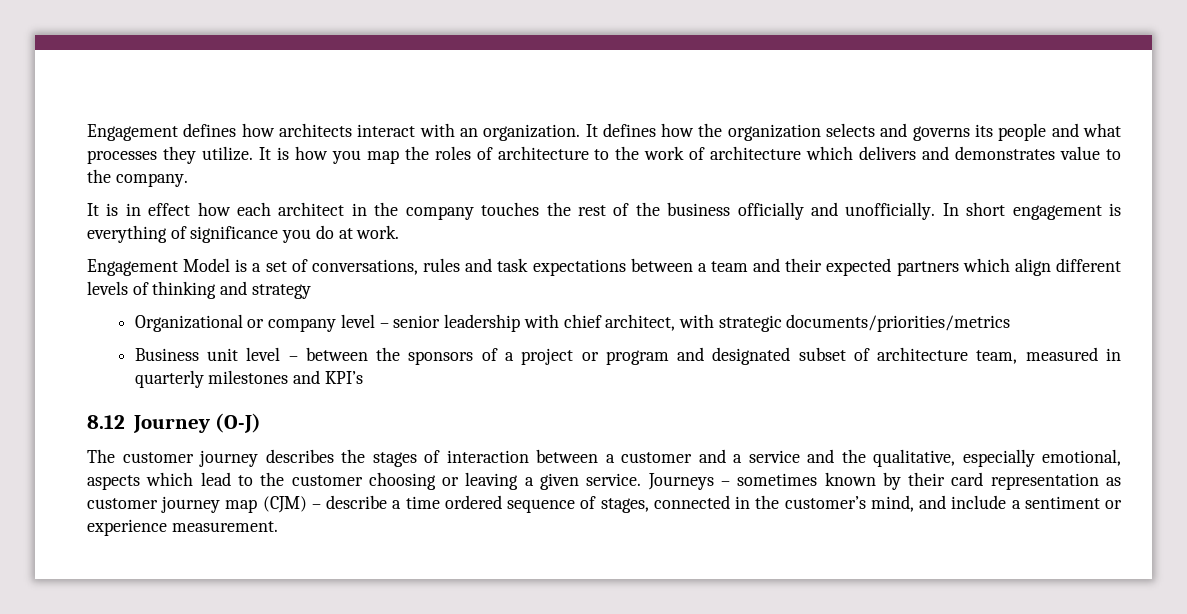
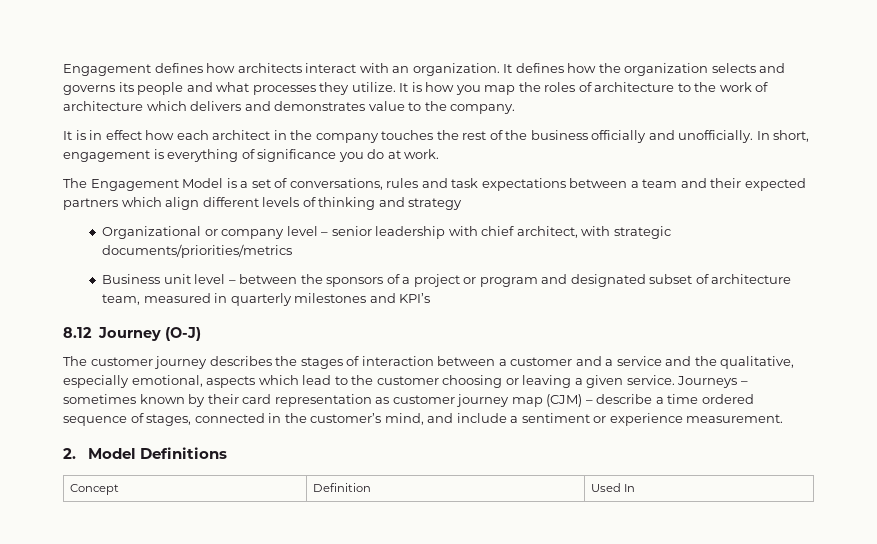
[966,202,1006,216] short -> [773,130,810,142] short,
(400, 232) none -> [63,178,87,188] The
(278, 526) none -> [63,447,227,459] [70,484,120,495] [313,483,372,492] [591,483,636,492] // 2. Model Definitions // Concept | Definition | Used In

